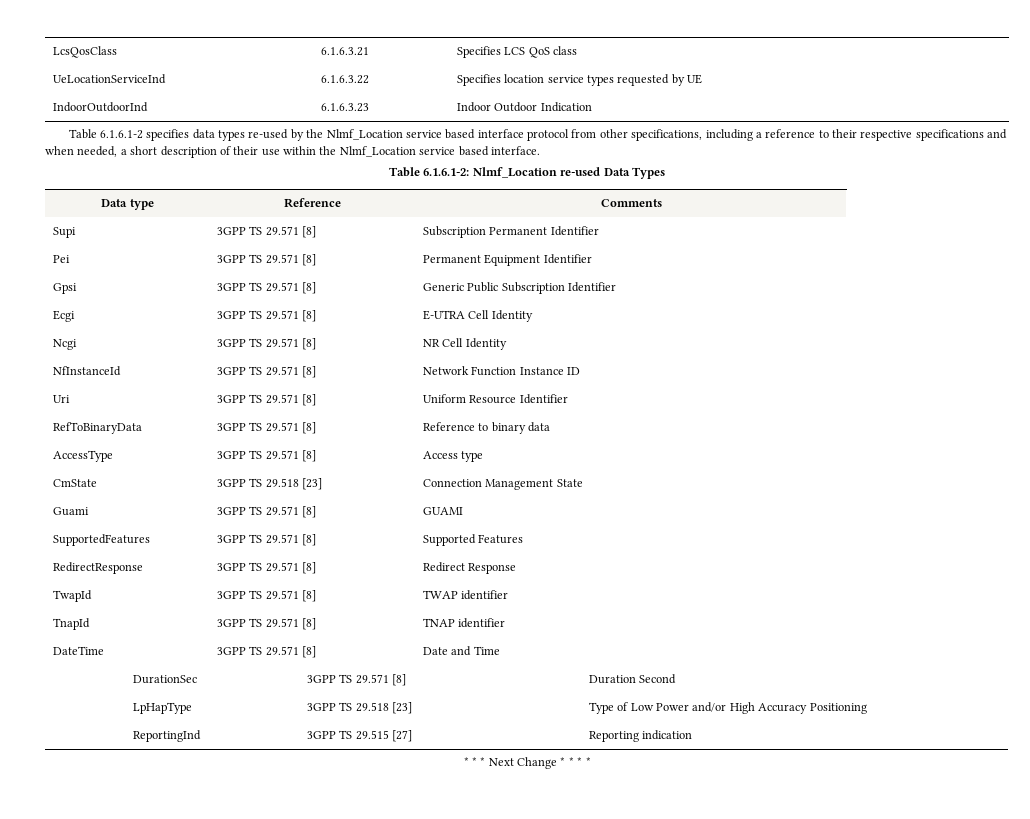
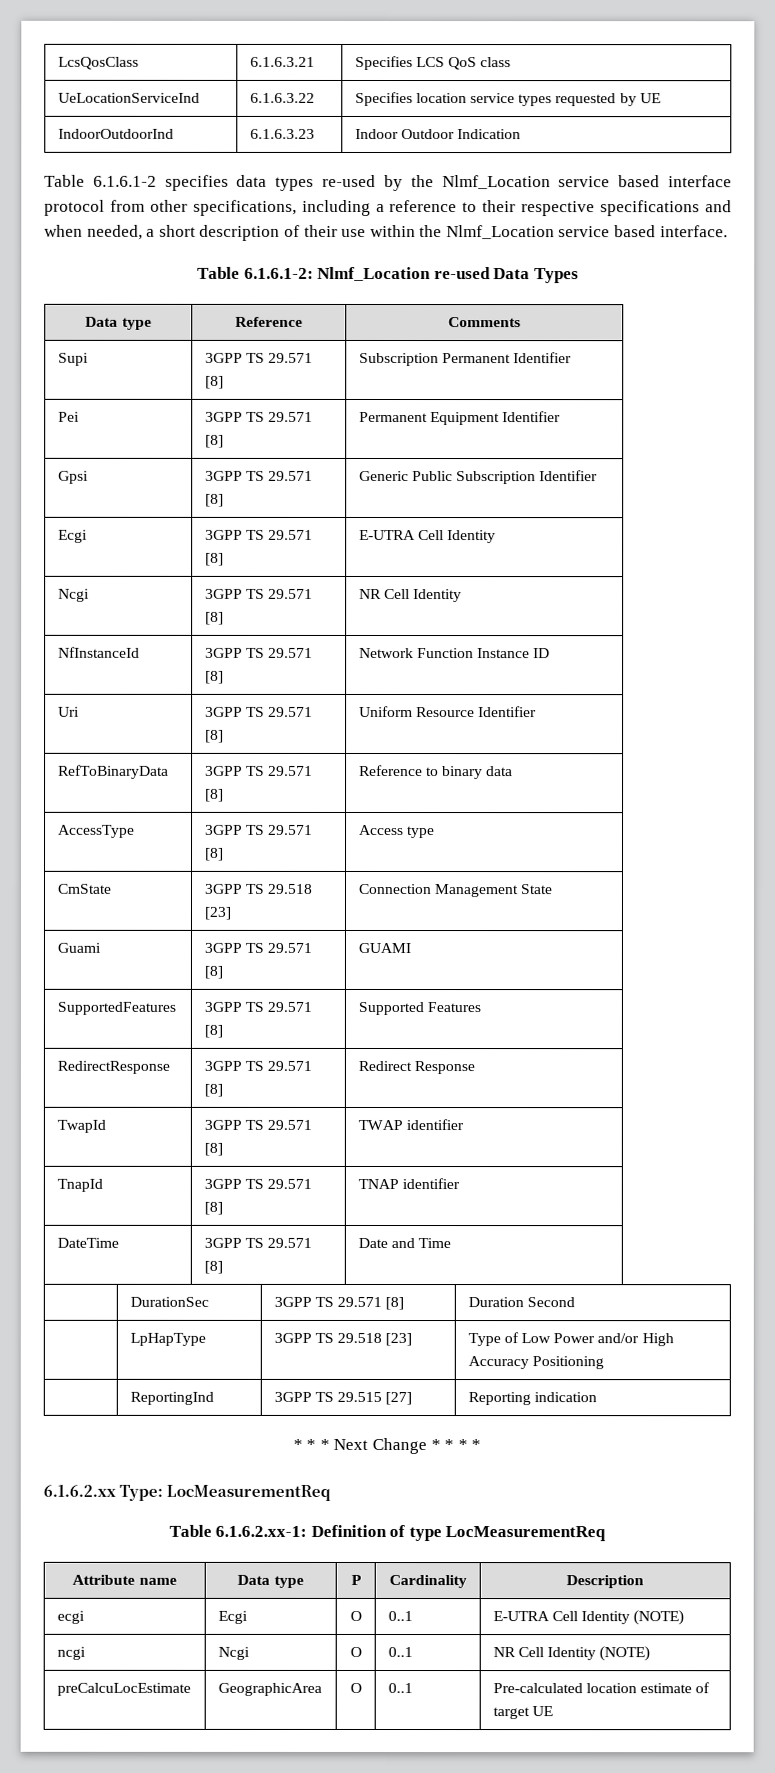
(591, 761) none -> [43,1484,332,1501] [168,1524,607,1542] [72,1574,177,1585] [237,1574,304,1588] [350,1574,362,1585] [388,1575,467,1589] [566,1575,644,1589] [56,1610,85,1624] [217,1610,248,1624] [349,1610,362,1621] [387,1611,413,1622] [492,1610,685,1626] [56,1646,86,1660] [217,1646,250,1660] [349,1646,362,1657] [387,1647,413,1658] [492,1646,651,1662] [56,1682,191,1696] [217,1682,322,1696] [349,1682,362,1693] [387,1683,413,1694] [492,1682,711,1694] [492,1706,553,1720] // 6.1.6.2.xx Type: LocMeasurementReq // Table 6.1.6.2.xx-1: Definition of type LocMeasurementReq // Attribute name | Data type | P | Cardinality | Description // ecgi | Ecgi | O | 0..1 | E-UTRA Cell Identity (NOTE) // ncgi | Ncgi | O | 0..1 | NR Cell Identity (NOTE) // preCalcuLocEstimate | GeographicArea | O | 0..1 | Pre-calculated location estimate of target UE

